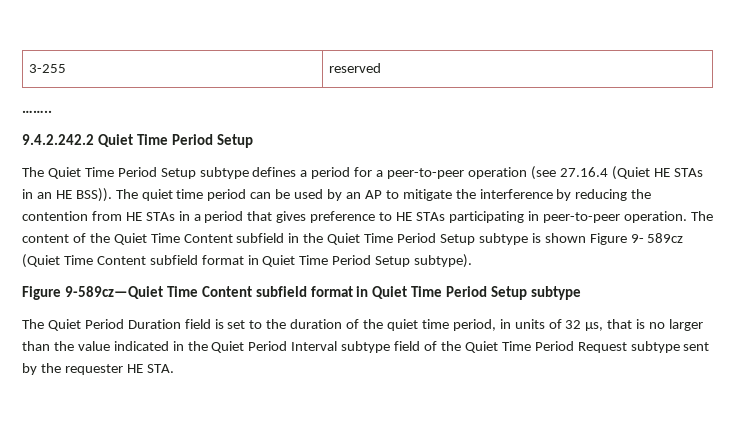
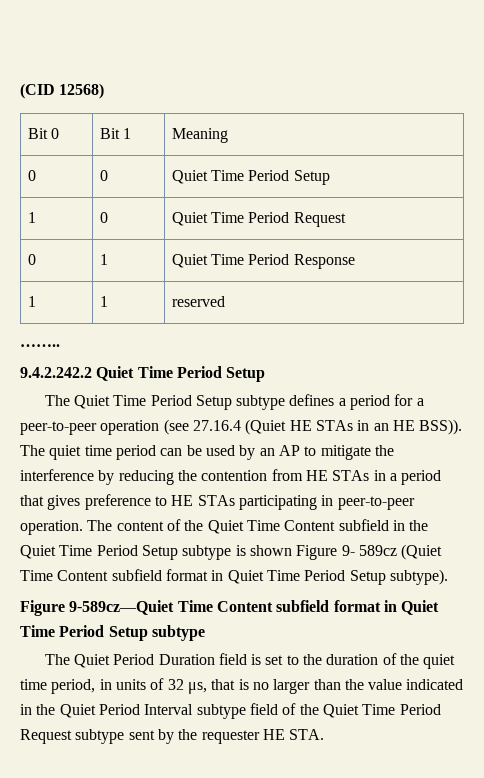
[28,64,66,73] 3-255 -> [20,83,105,99] [27,128,60,139] [99,128,132,139] [171,128,228,143] [27,170,36,181] [99,170,108,181] [171,170,330,185] [27,212,36,223] [99,212,108,223] [171,212,346,227] [27,254,36,265] [99,254,108,265] [171,254,355,269] [27,296,36,307] [99,296,108,307] (CID 12568) // Bit 0 | Bit 1 | Meaning // 0 | 0 | Quiet Time Period Setup // 1 | 0 | Quiet Time Period Request // 0 | 1 | Quiet Time Period Response // 1 | 1

